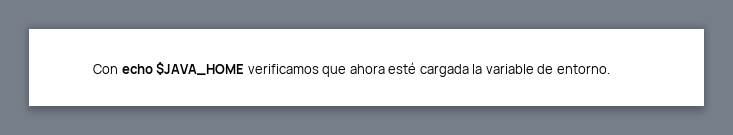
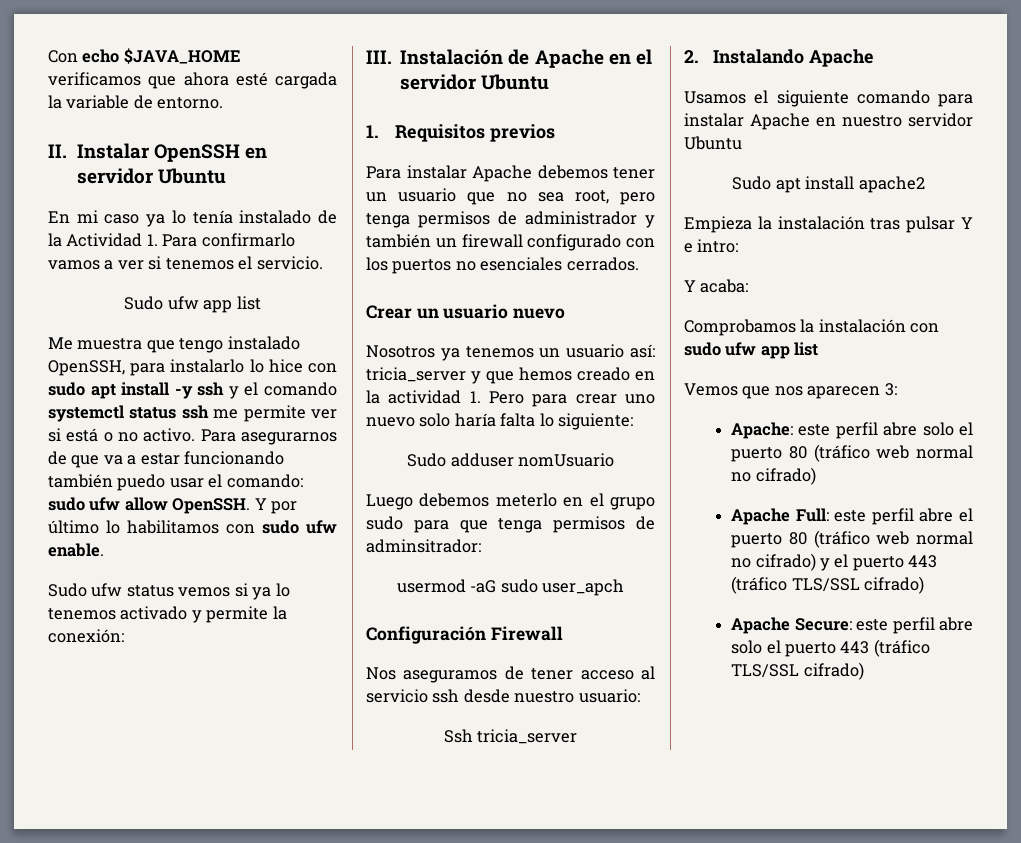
(610, 69) none -> [48,143,268,162] [76,168,227,184] [48,210,337,227] [48,233,295,247] [48,256,323,270] [124,296,261,313] [48,336,300,353] [48,359,338,376] [48,382,338,399] [48,405,337,422] [48,428,337,445] [48,451,285,468] [48,474,303,491] [48,497,298,514] [48,520,337,534] [48,543,104,557] [48,583,290,600] [48,606,287,623] [48,629,124,643] [366,49,652,68] [400,74,550,90] [366,124,555,142] [366,165,655,182] [366,188,655,205] [366,211,655,228] [366,234,655,251] [366,257,639,274] [366,304,566,319] [366,344,655,361] [366,367,655,384] [366,390,655,407] [366,413,634,430] [407,453,614,467] [366,493,655,510] [366,516,655,533] [366,539,481,553] [396,579,625,596] [366,626,563,644] [366,666,655,683] [366,689,640,703] [443,729,578,744] [684,49,874,67] [684,90,973,107] [684,113,973,130] [684,136,742,150] [732,176,925,193] [684,216,973,233] [684,239,739,253] [684,279,749,293] [684,319,940,336] [684,342,819,359] [684,383,897,399] [731,422,973,439] [731,444,973,462] [731,467,816,485] [731,508,973,525] [731,530,973,548] [731,553,938,571] [731,576,924,594] [731,617,973,634] [731,639,930,657] [731,662,864,680] // II. Instalar OpenSSH en servidor Ubuntu // En mi caso ya lo tenía instalado de la Actividad 1. Para confirmarlo vamos a ver si tenemos el servicio. // Sudo ufw app list // Me muestra que tengo instalado OpenSSH, para instalarlo lo hice con sudo apt install -y ssh y el comando systemctl status ssh me permite ver si está o no activo. Para asegurarnos de que va a estar funcionando también puedo usar el comando: sudo ufw allow OpenSSH. Y por último lo habilitamos con sudo ufw enable. // Sudo ufw status vemos si ya lo tenemos activado y permite la conexión: // III. Instalación de Apache en el servidor Ubuntu // 1. Requisitos previos // Para instalar Apache debemos tener un usuario que no sea root, pero tenga permisos de administrador y también un firewall configurado con los puertos no esenciales cerrados. // Crear un usuario nuevo // Nosotros ya tenemos un usuario así: tricia_server y que hemos creado en la actividad 1. Pero para crear uno nuevo solo haría falta lo siguiente: // Sudo adduser nomUsuario // Luego debemos meterlo en el grupo sudo para que tenga permisos de adminsitrador: // usermod -aG sudo user_apch // Configuración Firewall // Nos aseguramos de tener acceso al servicio ssh desde nuestro usuario: // Ssh tricia_server // 2. Instalando Apache // Usamos el siguiente comando para instalar Apache en nuestro servidor Ubuntu // Sudo apt install apache2 // Empieza la instalación tras pulsar Y e intro: // Y acaba: // Comprobamos la instalación con sudo ufw app list // Vemos que nos aparecen 3: // Apache: este perfil abre solo el puerto 80 (tráfico web normal no cifrado) // Apache Full: este perfil abre el puerto 80 (tráfico web normal no cifrado) y el puerto 443 (tráfico TLS/SSL cifrado) // Apache Secure: este perfil abre solo el puerto 443 (tráfico TLS/SSL cifrado)

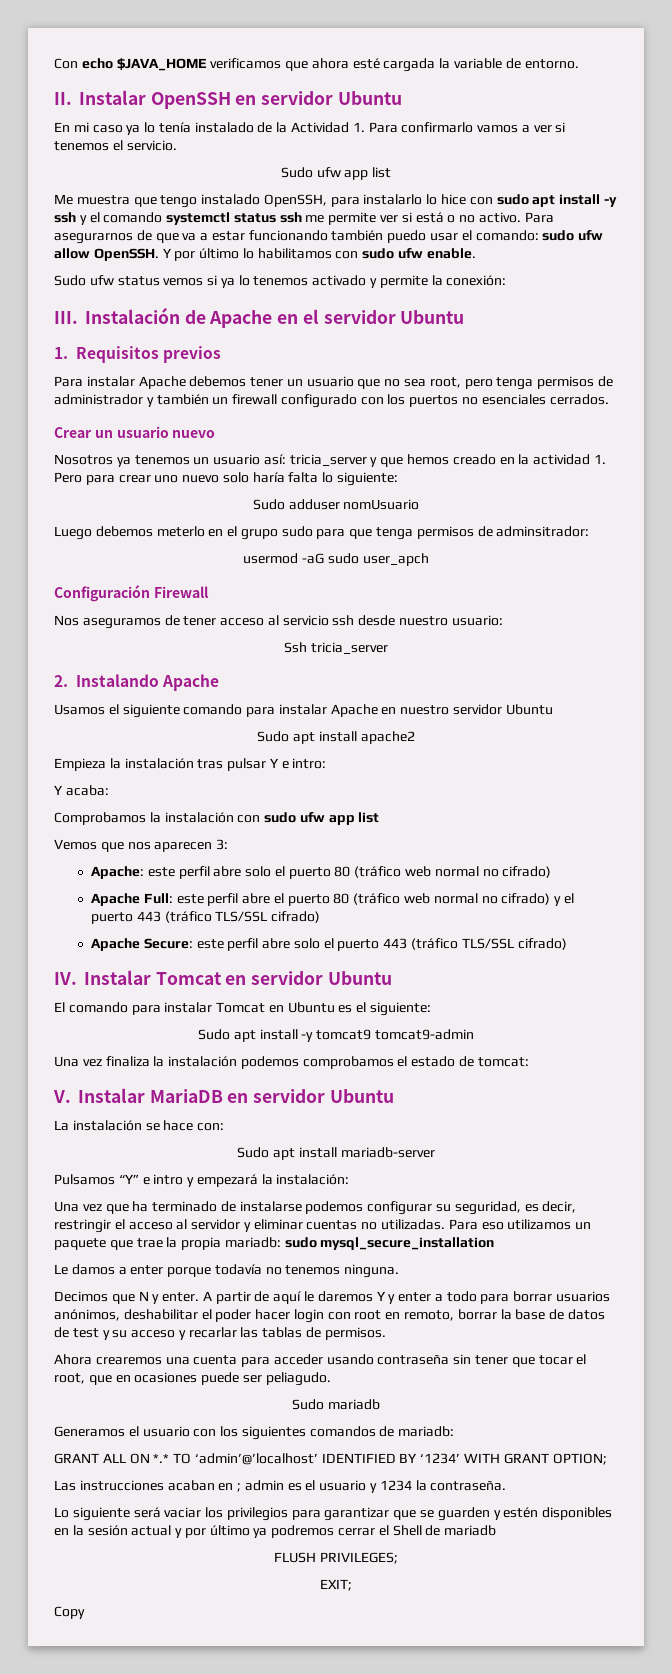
(864, 671) none -> [54,970,392,985] [54,1002,432,1016] [198,1029,474,1042] [54,1056,529,1069] [53,1088,394,1103] [54,1120,225,1131] [237,1147,435,1160] [54,1174,350,1187] [54,1201,577,1215] [54,1219,592,1233] [54,1237,495,1250] [54,1264,400,1278] [54,1291,611,1304] [54,1309,605,1323] [54,1327,386,1340] [54,1354,587,1367] [54,1372,331,1386] [292,1399,380,1410] [54,1426,455,1440] [54,1453,607,1465] [54,1480,507,1493] [54,1507,613,1521] [54,1525,497,1538] [274,1552,398,1564] [320,1579,352,1591] [54,1606,85,1619] // IV. Instalar Tomcat en servidor Ubuntu // El comando para instalar Tomcat en Ubuntu es el siguiente: // Sudo apt install -y tomcat9 tomcat9-admin // Una vez finaliza la instalación podemos comprobamos el estado de tomcat: // V. Instalar MariaDB en servidor Ubuntu // La instalación se hace con: // Sudo apt install mariadb-server // Pulsamos “Y” e intro y empezará la instalación: // Una vez que ha terminado de instalarse podemos configurar su seguridad, es decir, restringir el acceso al servidor y eliminar cuentas no utilizadas. Para eso utilizamos un paquete que trae la propia mariadb: sudo mysql_secure_installation // Le damos a enter porque todavía no tenemos ninguna. // Decimos que N y enter. A partir de aquí le daremos Y y enter a todo para borrar usuarios anónimos, deshabilitar el poder hacer login con root en remoto, borrar la base de datos de test y su acceso y recarlar las tablas de permisos. // Ahora crearemos una cuenta para acceder usando contraseña sin tener que tocar el root, que en ocasiones puede ser peliagudo. // Sudo mariadb // Generamos el usuario con los siguientes comandos de mariadb: // GRANT ALL ON *.* TO ‘admin’@’localhost’ IDENTIFIED BY ‘1234’ WITH GRANT OPTION; // Las instrucciones acaban en ; admin es el usuario y 1234 la contraseña. // Lo siguiente será vaciar los privilegios para garantizar que se guarden y estén disponibles en la sesión actual y por último ya podremos cerrar el Shell de mariadb // FLUSH PRIVILEGES; // EXIT; // Copy

